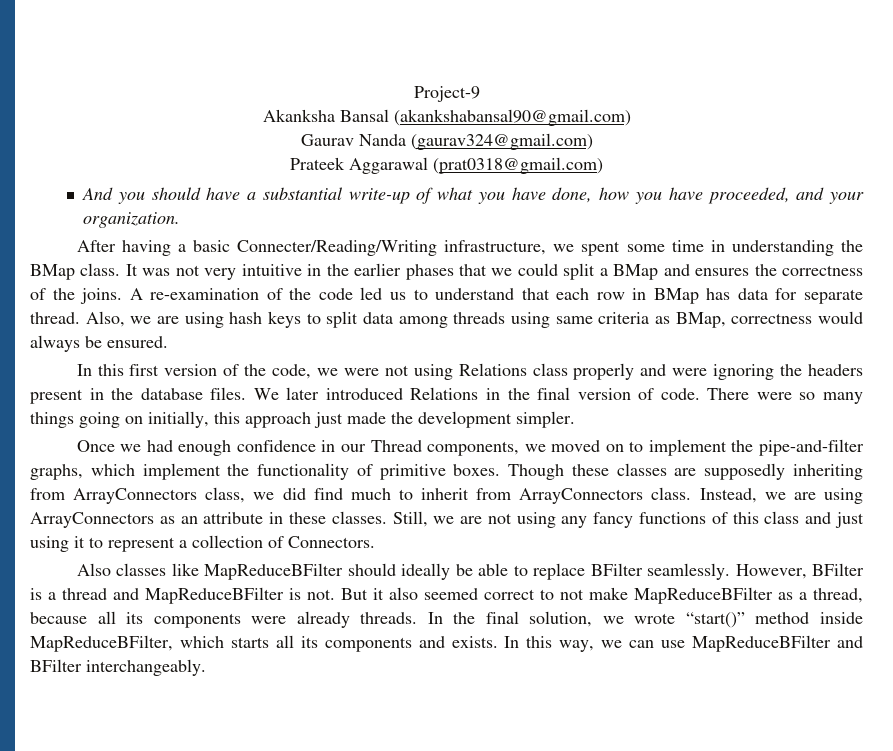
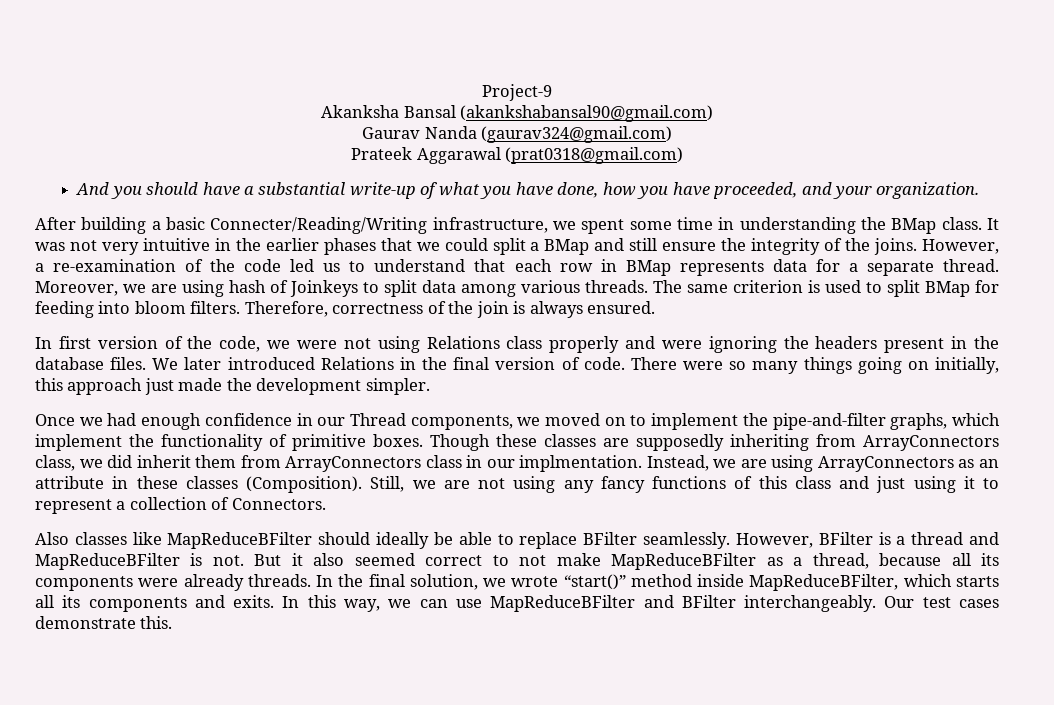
[121,240,171,256] having -> [81,217,147,234] building
[695,264,864,276] ensures the correctness -> [629,238,821,255] still ensure the integrity
[129,288,143,300] A -> [922,239,1000,254] [35,263,44,272] However, a
[706,288,731,300] has -> [679,261,764,276] represents
(798, 294) none -> [848,263,858,272] a
[85,311,125,327] Also, -> [35,281,118,296] Moreover,
[268,311,301,328] keys -> [270,280,358,297] of Joinkeys
[453,311,863,328] [30,335,102,352] threads using same criteria as BMap, correctness would always be -> [521,280,999,297] [35,301,583,318] various threads. The same criterion is used to split BMap for feeding into bloom filters. Therefore, correctness of the join is always
[97,364,124,376] this -> (52, 343) none
[313,487,692,504] find much to inherit from ArrayConnectors class. -> [136,455,643,472] inherit them from ArrayConnectors class in our implmentation.
[331,511,387,524] classes. -> [185,476,362,493] classes (Composition).
[451,636,498,648] exists. -> [233,595,275,608] exits.
(206, 667) none -> [884,596,999,608] [35,616,173,629] Our test cases demonstrate this.

